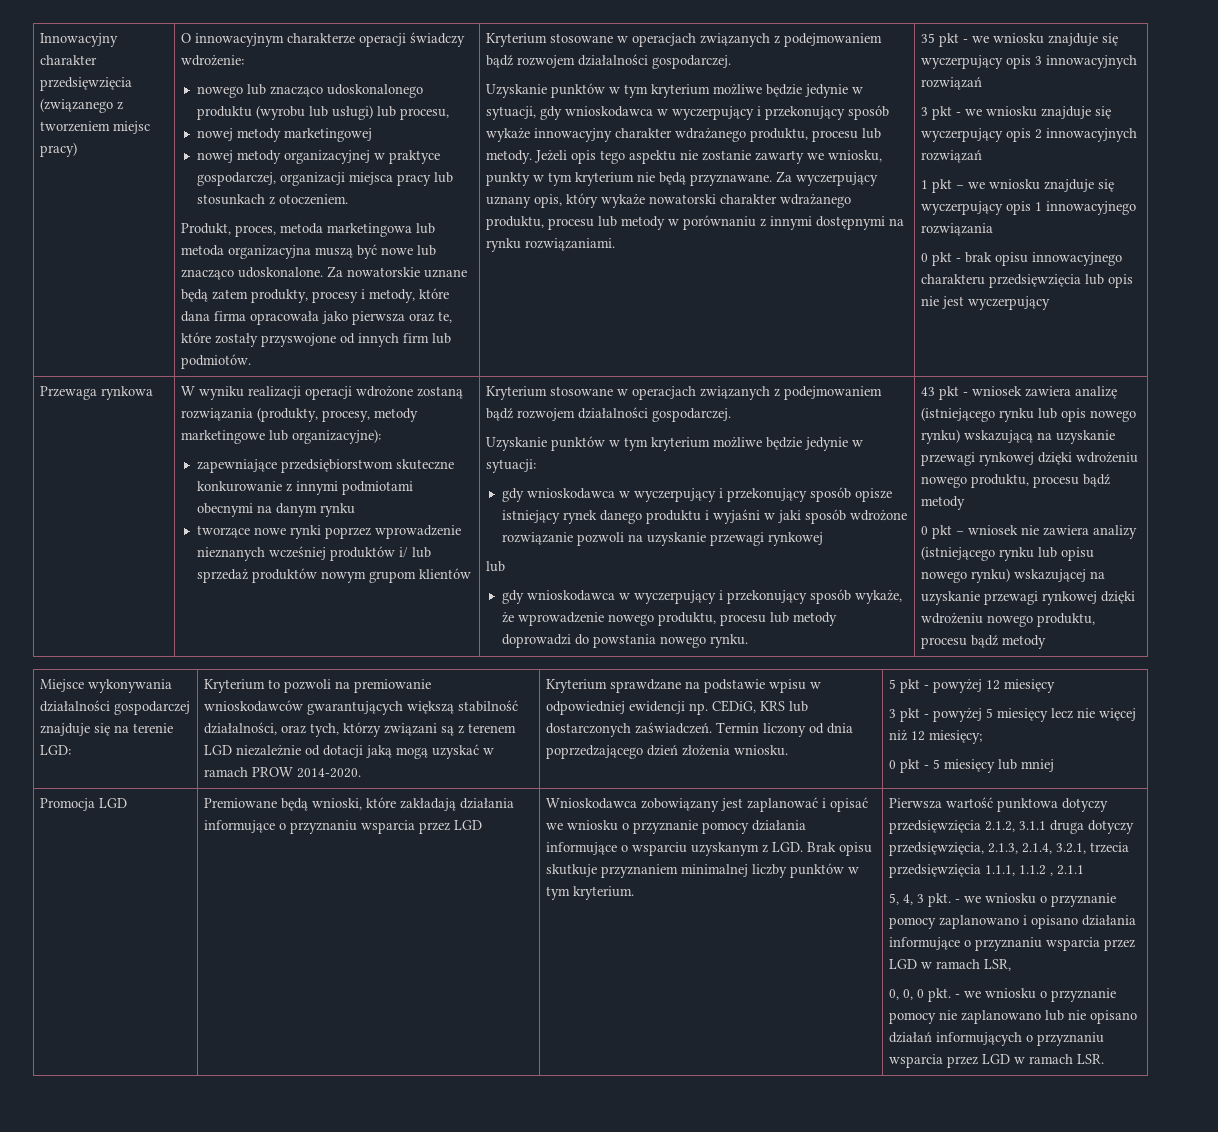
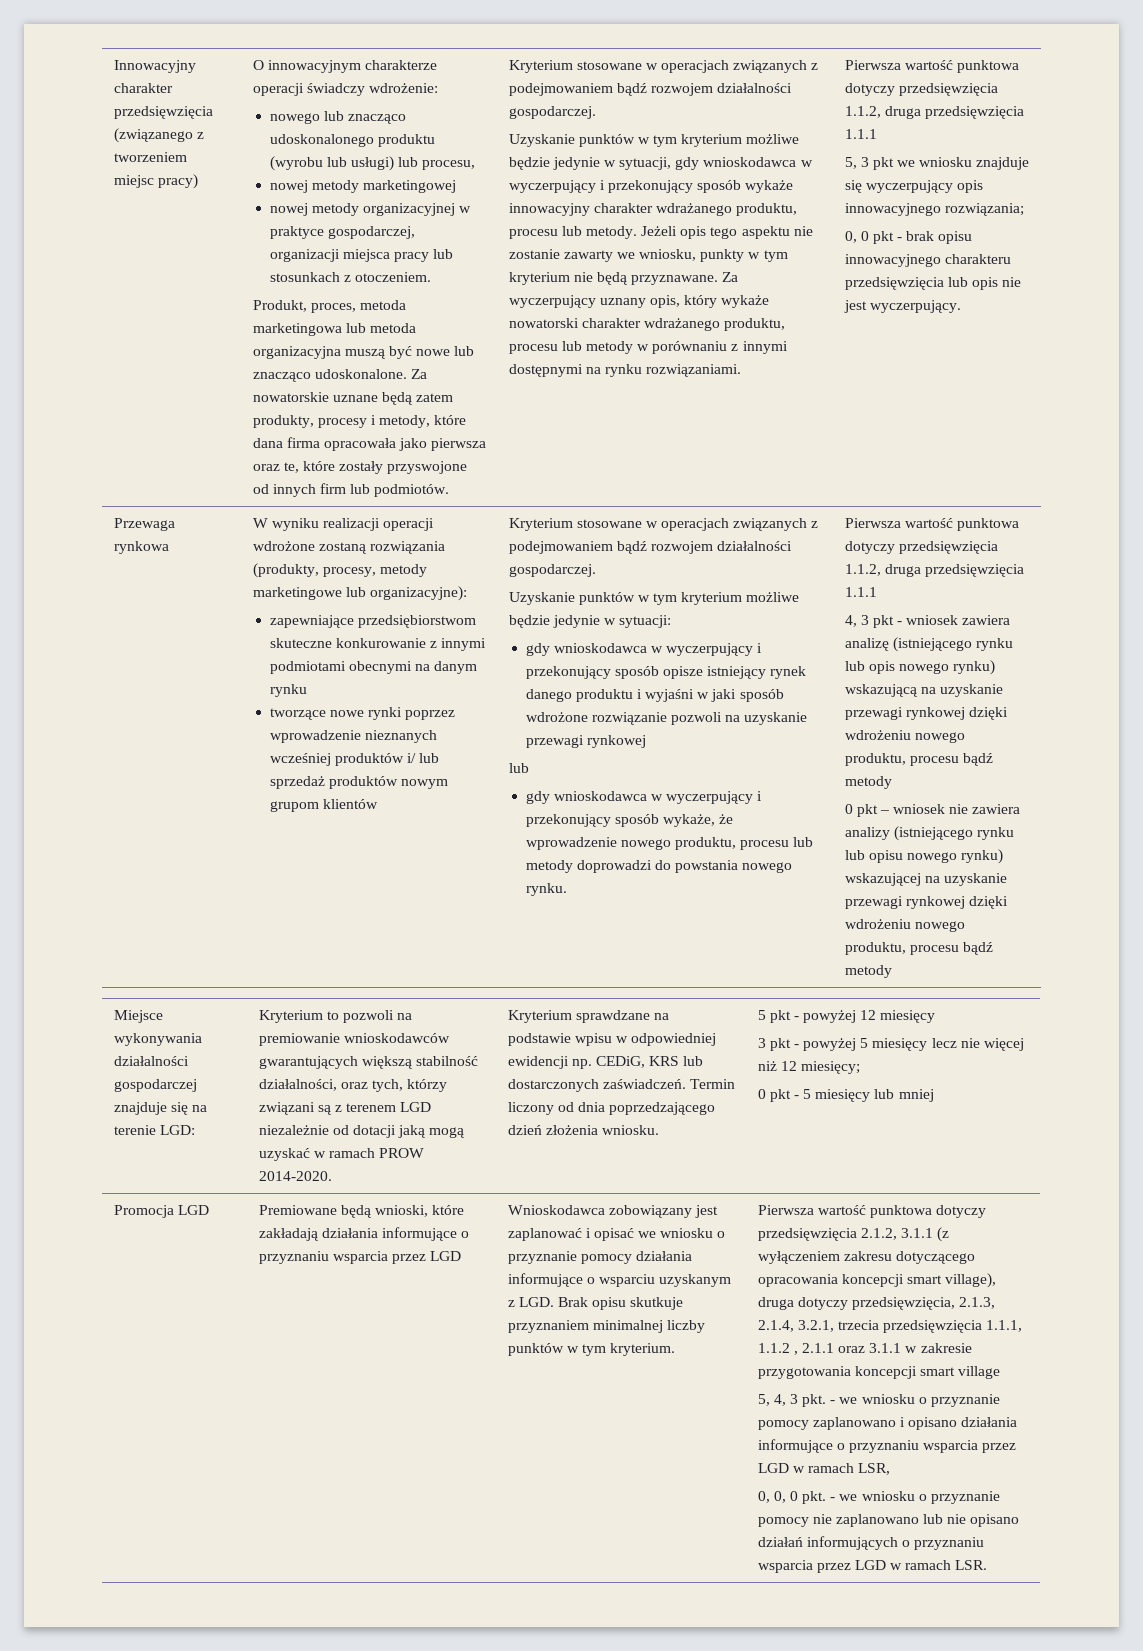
[921,33,1119,47] [921,55,1138,69] [921,77,983,90] [921,106,1112,120] [921,128,1138,142] [921,150,983,163] [921,179,1115,193] [921,201,1137,215] [921,223,994,236] 35 pkt - we wniosku znajduje się wyczerpujący opis 3 innowacyjnych rozwiązań // 3 pkt - we wniosku znajduje się wyczerpujący opis 2 innowacyjnych rozwiązań // 1 pkt – we wniosku znajduje się wyczerpujący opis 1 innowacyjnego rozwiązania // -> [844,60,1019,73] [844,83,998,96] [844,106,1024,119] [844,129,877,139] [844,157,1030,170] [844,180,983,193] [844,203,1024,216] [844,231,857,243] Pierwsza wartość punktowa dotyczy przedsięwzięcia 1.1.2, druga przedsięwzięcia 1.1.1 // 5, 3 pkt we wniosku znajduje się wyczerpujący opis innowacyjnego rozwiązania; // 0,
[968,296,1051,310] wyczerpujący -> [869,300,961,313] wyczerpujący.
[921,387,936,396] 43 -> [844,518,1019,531] [844,541,998,554] [844,564,1024,577] [844,587,877,597] [844,615,869,627] Pierwsza wartość punktowa dotyczy przedsięwzięcia 1.1.2, druga przedsięwzięcia 1.1.1 // 4, 3
(1047, 825) none -> [937,1227,950,1242] [757,1251,975,1264] [757,1273,997,1288] (z wyłączeniem zakresu dotyczącego opracowania koncepcji smart village),
(1085, 870) none -> [838,1343,972,1353] [757,1366,1001,1379] oraz 3.1.1 w zakresie przygotowania koncepcji smart village

